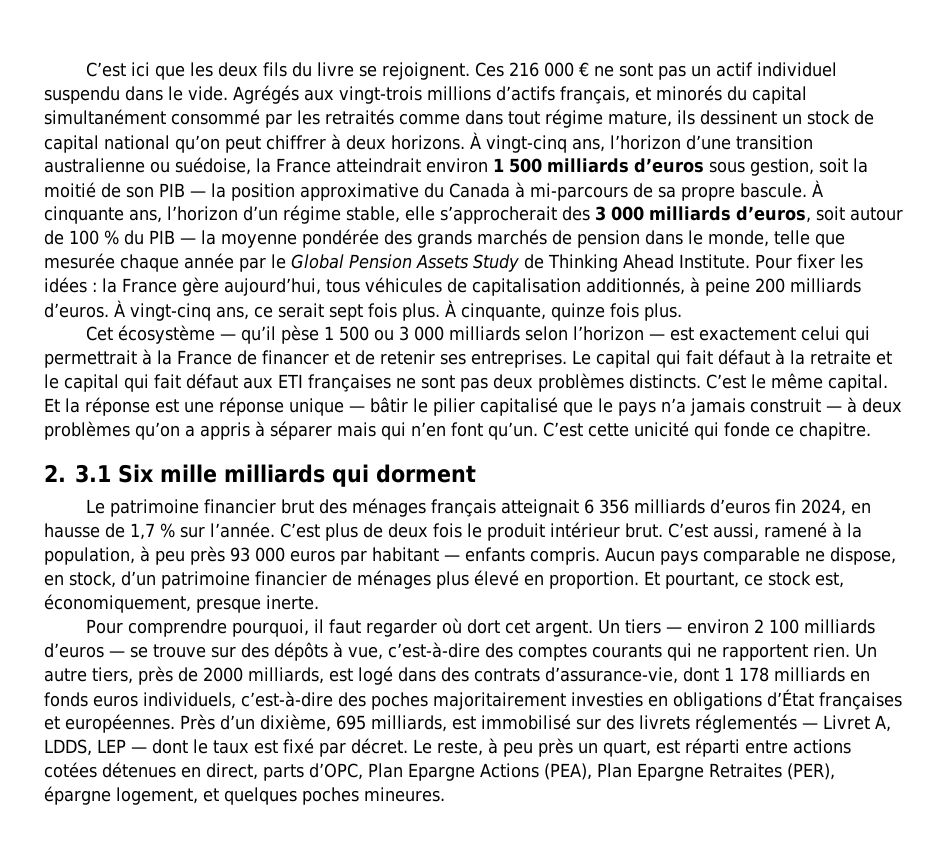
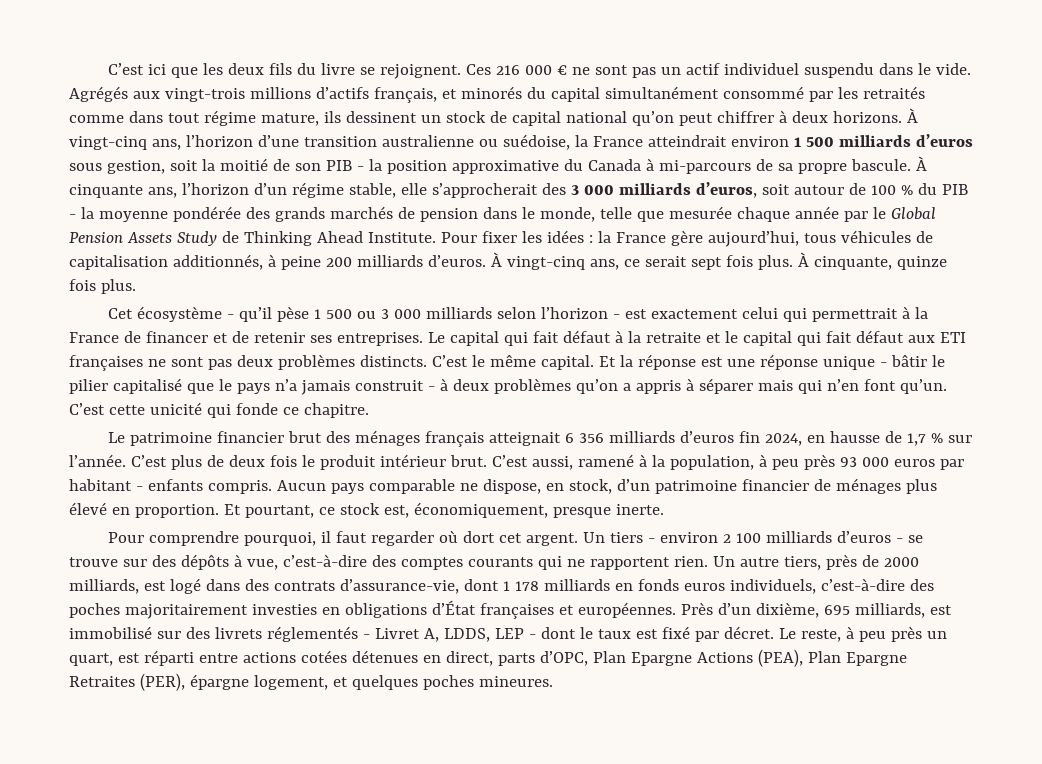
[190,191,206,197] — -> [356,166,364,171] -
[180,238,196,244] — -> [69,214,76,219] -
[220,334,237,340] — -> [227,314,235,319] -
[649,334,666,340] — -> [613,314,621,319] -
[349,406,365,412] — -> [879,362,887,367] -
[826,406,842,412] — -> [427,386,435,391] -
[44,464,476,487] // 2. 3.1 Six mille milliards qui dorment -> (369, 410) none
[444,555,460,561] — -> [135,486,143,491] -
[666,627,683,633] — -> [648,538,656,543] -
[109,651,125,657] — -> [896,538,904,543] -
[802,723,818,729] — -> [362,634,370,639] -
[131,747,147,753] — -> [528,634,536,639] -

